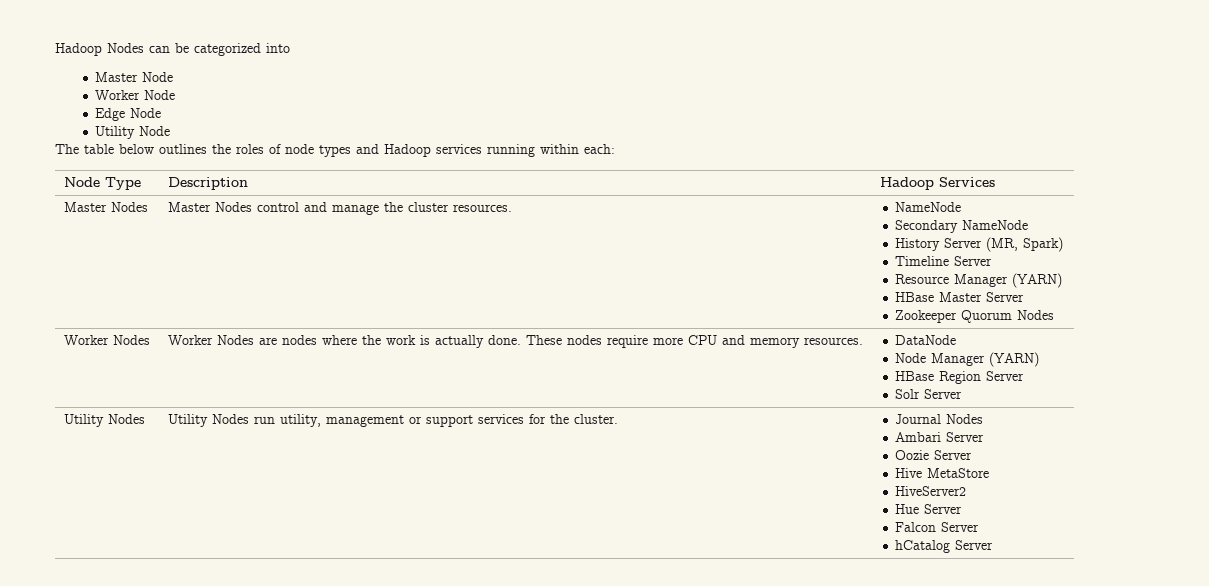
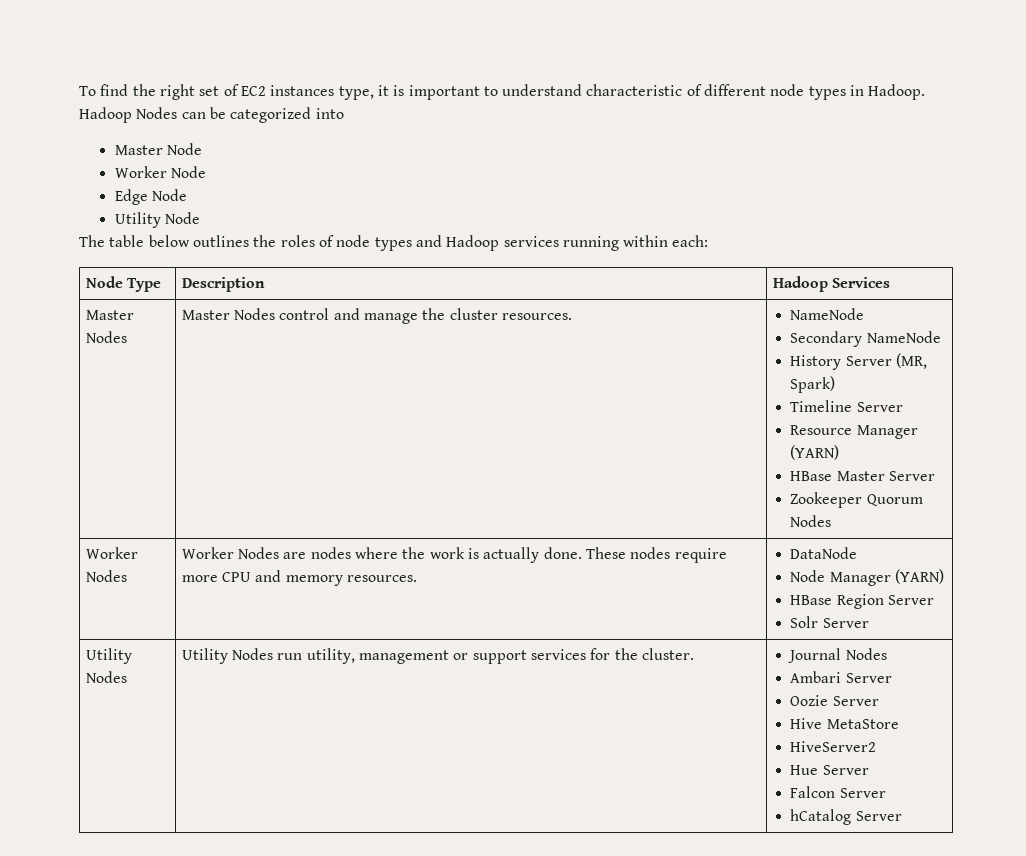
(55, 49) none -> [79,84,926,100] To find the right set of EC2 instances type, it is important to understand characteristic of different node types in Hadoop.

